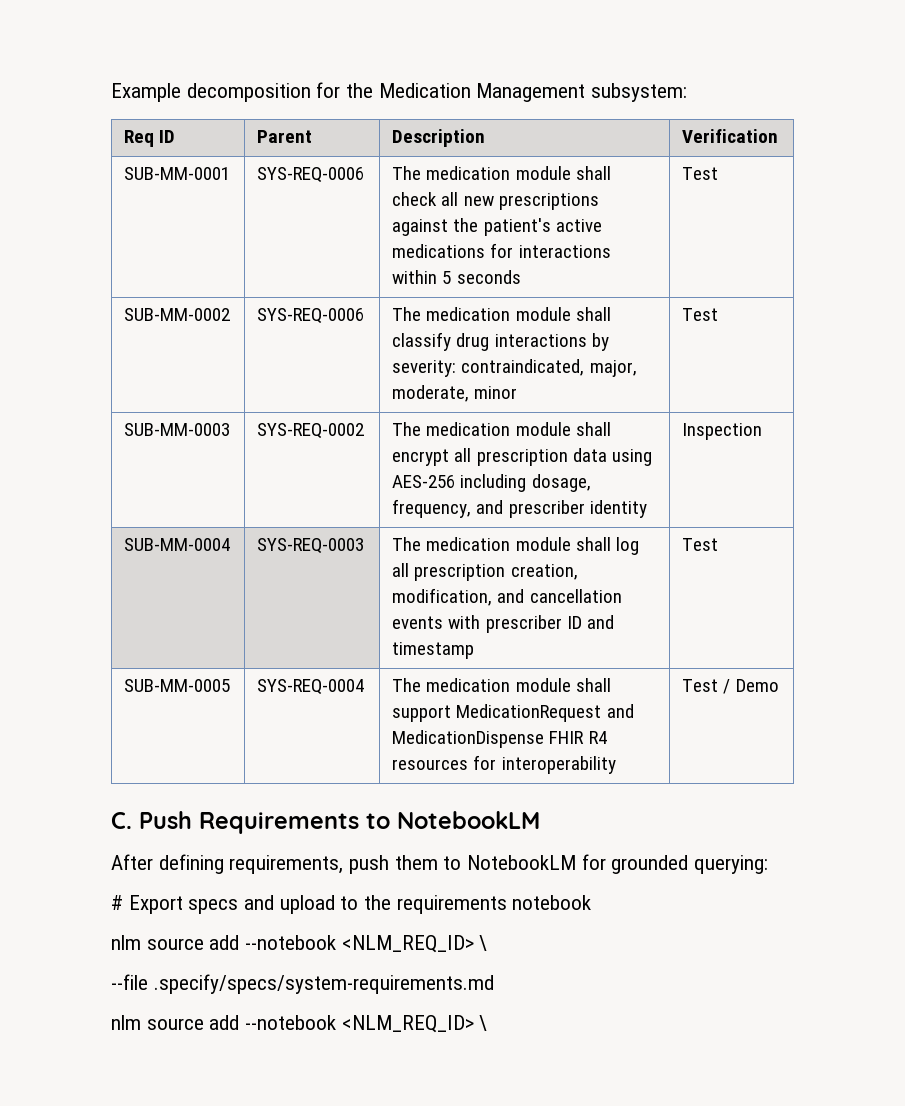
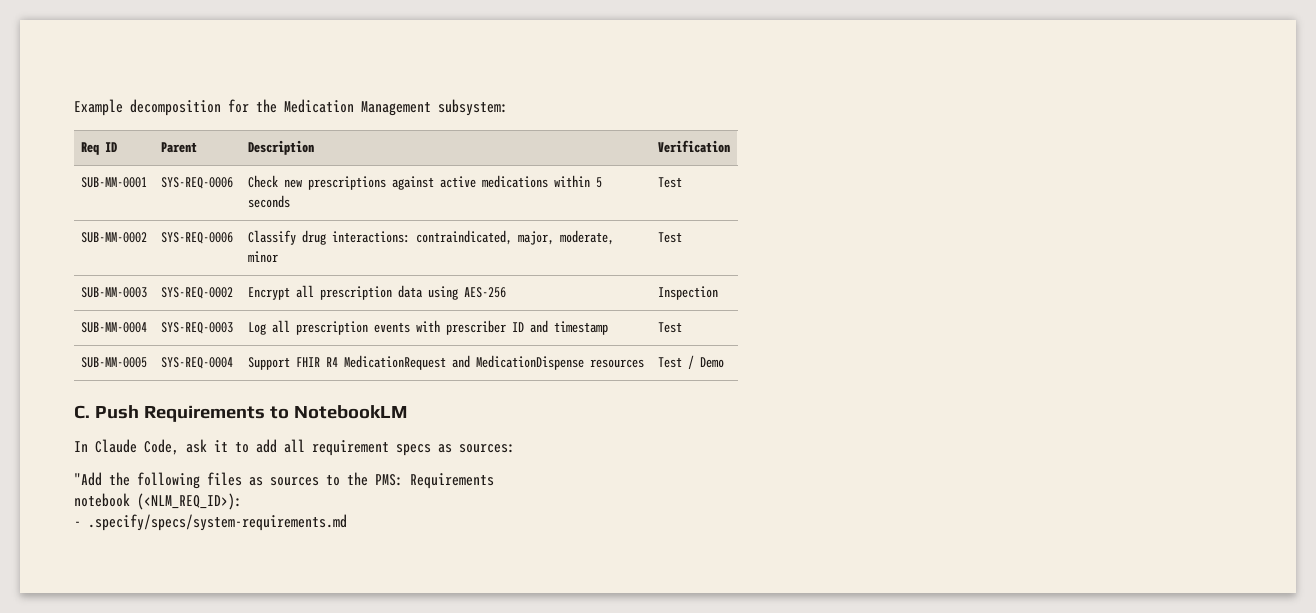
[392,166,611,180] [392,192,599,210] [392,218,602,236] [392,243,611,258] The medication module shall check all new prescriptions against the patient's active medications for interactions -> [247,175,548,190] Check new prescriptions against active medications
[392,307,611,321] [392,332,609,351] [392,360,457,377] The medication module shall classify drug interactions by severity: -> [247,230,410,245] Classify drug interactions:
[392,422,611,436] [392,449,450,466] The medication module shall encrypt -> [247,287,290,300] Encrypt
[460,474,591,492] [392,499,647,518] [682,423,763,440] [124,538,231,551] [257,538,365,554] [392,537,639,555] [392,563,578,581] [392,588,622,606] including dosage, frequency, and prescriber identity | Inspection // SUB-MM-0004 | SYS-REQ-0003 | The medication module shall log all prescription creation, modification, and cancellation -> [657,286,718,300] [80,322,147,333] [160,322,233,334] [247,320,368,335] | Inspection // SUB-MM-0004 | SYS-REQ-0003 | Log all prescription
[392,678,611,692] [392,705,452,722] The medication module shall support -> [247,357,338,370] Support FHIR R4
[549,731,607,744] FHIR R4 -> (584, 362) none
[473,755,616,774] for interoperability -> (644, 363) none
[111,854,769,874] [111,895,592,914] [111,935,488,953] [111,974,494,994] [111,1015,488,1033] After defining requirements, push them to NotebookLM for grounded querying: // # Export specs and upload to the requirements notebook // nlm source add --notebook <NLM_REQ_ID> \ // --file .specify/specs/system-requirements.md // nlm source add --notebook <NLM_REQ_ID> \ -> [74,439,515,456] [74,472,494,489] [74,493,242,510] [74,514,347,531] In Claude Code, ask it to add all requirement specs as sources: // "Add the following files as sources to the PMS: Requirements // notebook (<NLM_REQ_ID>): // - .specify/specs/system-requirements.md

